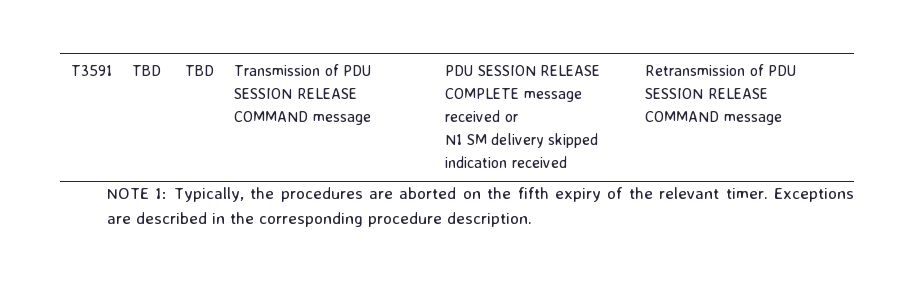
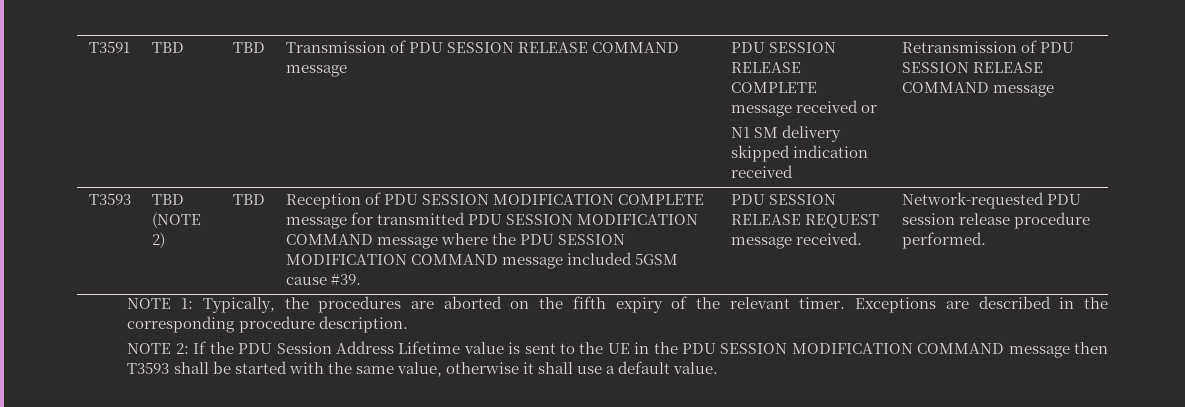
(782, 119) none -> [88,193,131,205] [151,194,184,205] [151,212,201,228] [151,232,165,248] [232,194,265,205] [285,192,704,209] [285,212,698,229] [285,233,625,249] [285,252,678,269] [285,274,361,285] [730,194,836,205] [730,214,879,228] [730,232,862,249] [901,192,1081,209] [901,212,1090,229] [901,232,986,249] // T3593 | TBD (NOTE 2) | TBD | Reception of PDU SESSION MODIFICATION COMPLETE message for transmitted PDU SESSION MODIFICATION COMMAND message where the PDU SESSION MODIFICATION COMMAND message included 5GSM cause #39. | PDU SESSION RELEASE REQUEST message received. | Network-requested PDU session release procedure performed.
(533, 219) none -> [127,341,1108,358] [127,361,719,377] // NOTE 2: If the PDU Session Address Lifetime value is sent to the UE in the PDU SESSION MODIFICATION COMMAND message then T3593 shall be started with the same value, otherwise it shall use a default value.

